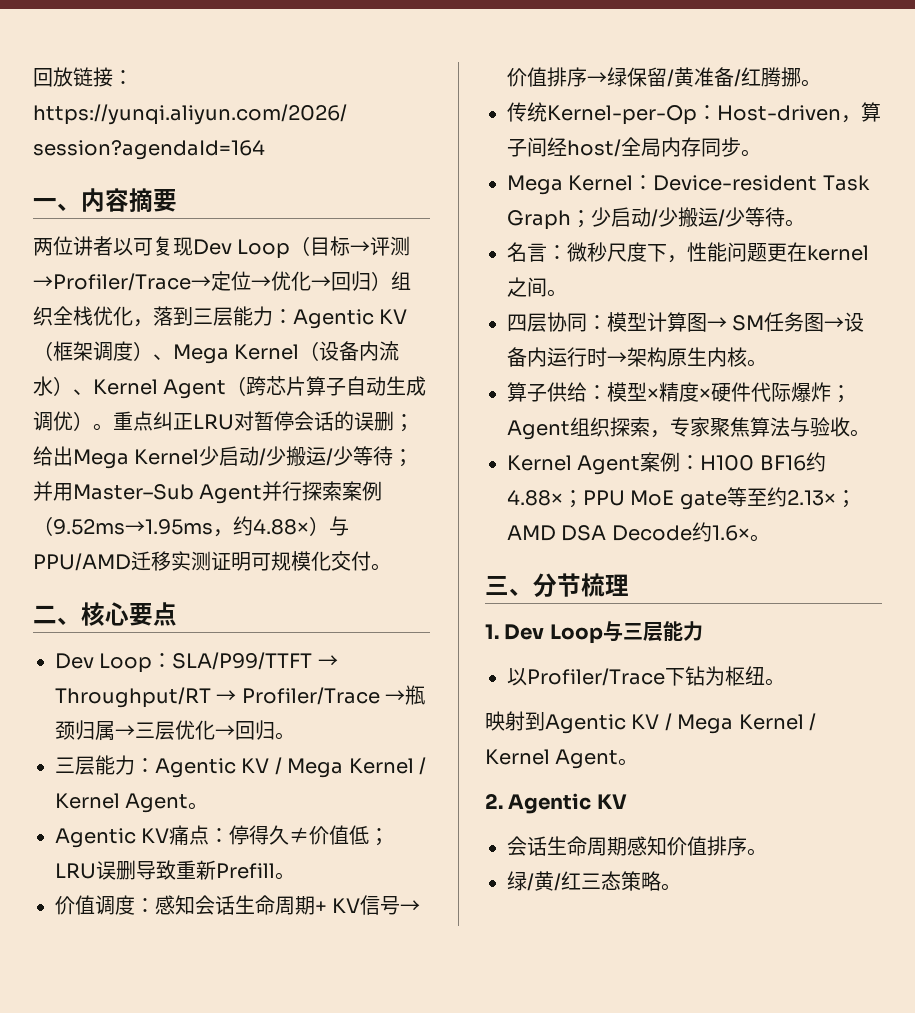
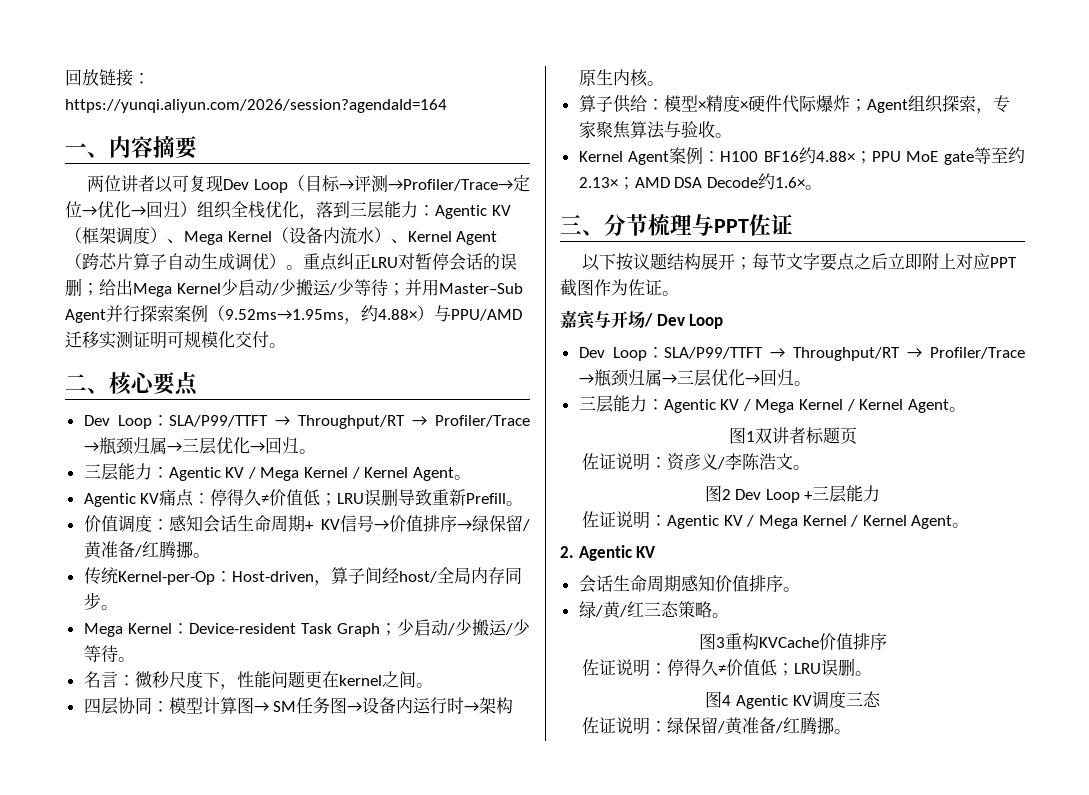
[485,621,703,644] [507,666,785,686] [485,711,545,731] // 1. Dev Loop与三层能力 // 以Profiler/Trace下钻为枢纽。 // 映射到 -> [692,214,793,236] [582,253,1018,271] [560,279,679,297] [560,310,724,329] [578,347,1025,361] [578,369,811,387] [578,395,966,413] [728,427,857,445] [582,453,811,471] [704,485,881,503] [582,511,668,529] 与PPT佐证 // 以下按议题结构展开；每节文字要点之后立即附上对应PPT截图作为佐证。 // 嘉宾与开场/ Dev Loop // Dev Loop：SLA/P99/TTFT → Throughput/RT → Profiler/Trace →瓶颈归属→三层优化→回归。 // 三层能力：Agentic KV / Mega Kernel / Kernel Agent。 // 图1双讲者标题页 // 佐证说明：资彦义/李陈浩文。 // 图2 Dev Loop +三层能力 // 佐证说明：
(681, 887) none -> [698,633,887,650] [582,658,873,677] [705,691,881,709] [582,717,852,735] // 图3重构KVCache价值排序 // 佐证说明：停得久≠价值低；LRU误删。 // 图4 Agentic KV调度三态 // 佐证说明：绿保留/黄准备/红腾挪。

